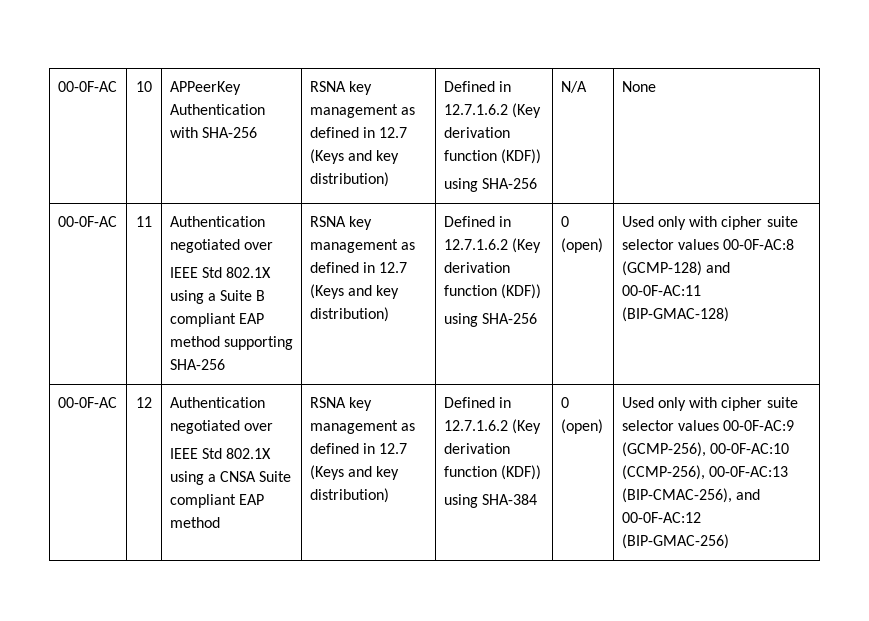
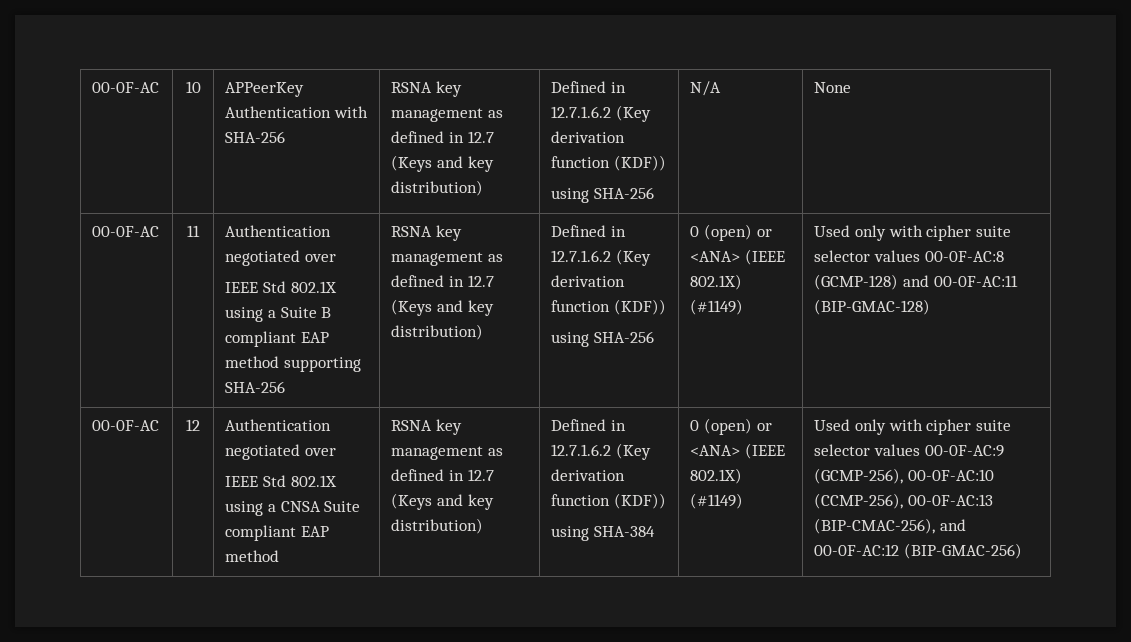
(603, 245) none -> [756,229,772,237] [690,249,785,265] [690,274,743,290] [690,299,744,315] or <ANA> (IEEE 802.1X) (#1149)
(603, 426) none -> [756,423,772,431] [690,443,785,459] [690,468,743,484] [690,493,744,509] or <ANA> (IEEE 802.1X) (#1149)

